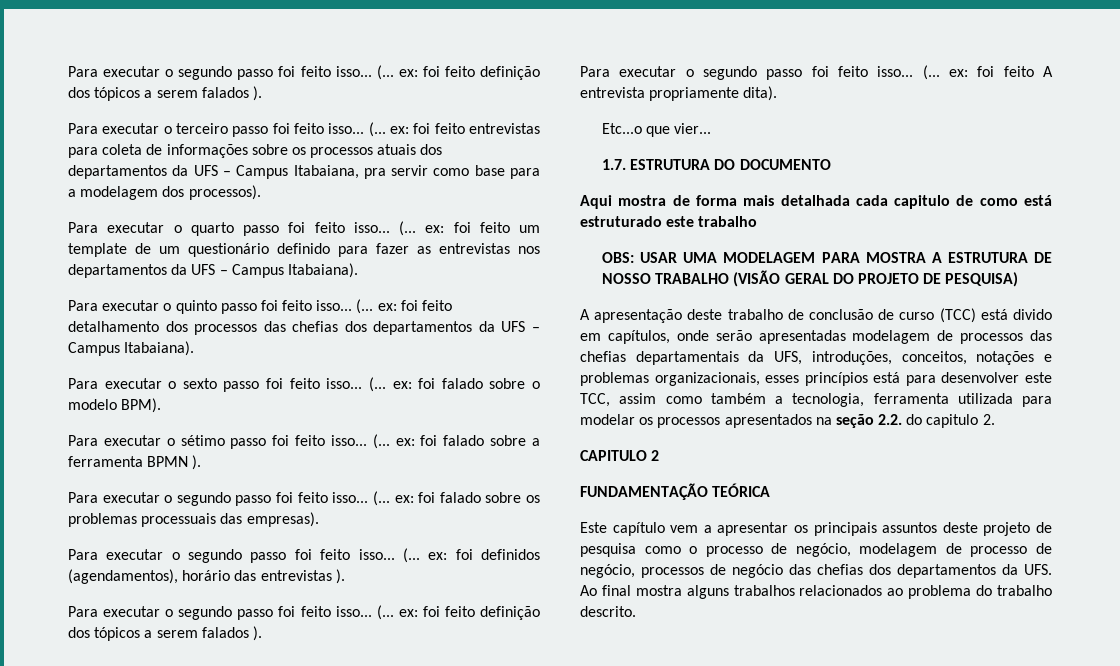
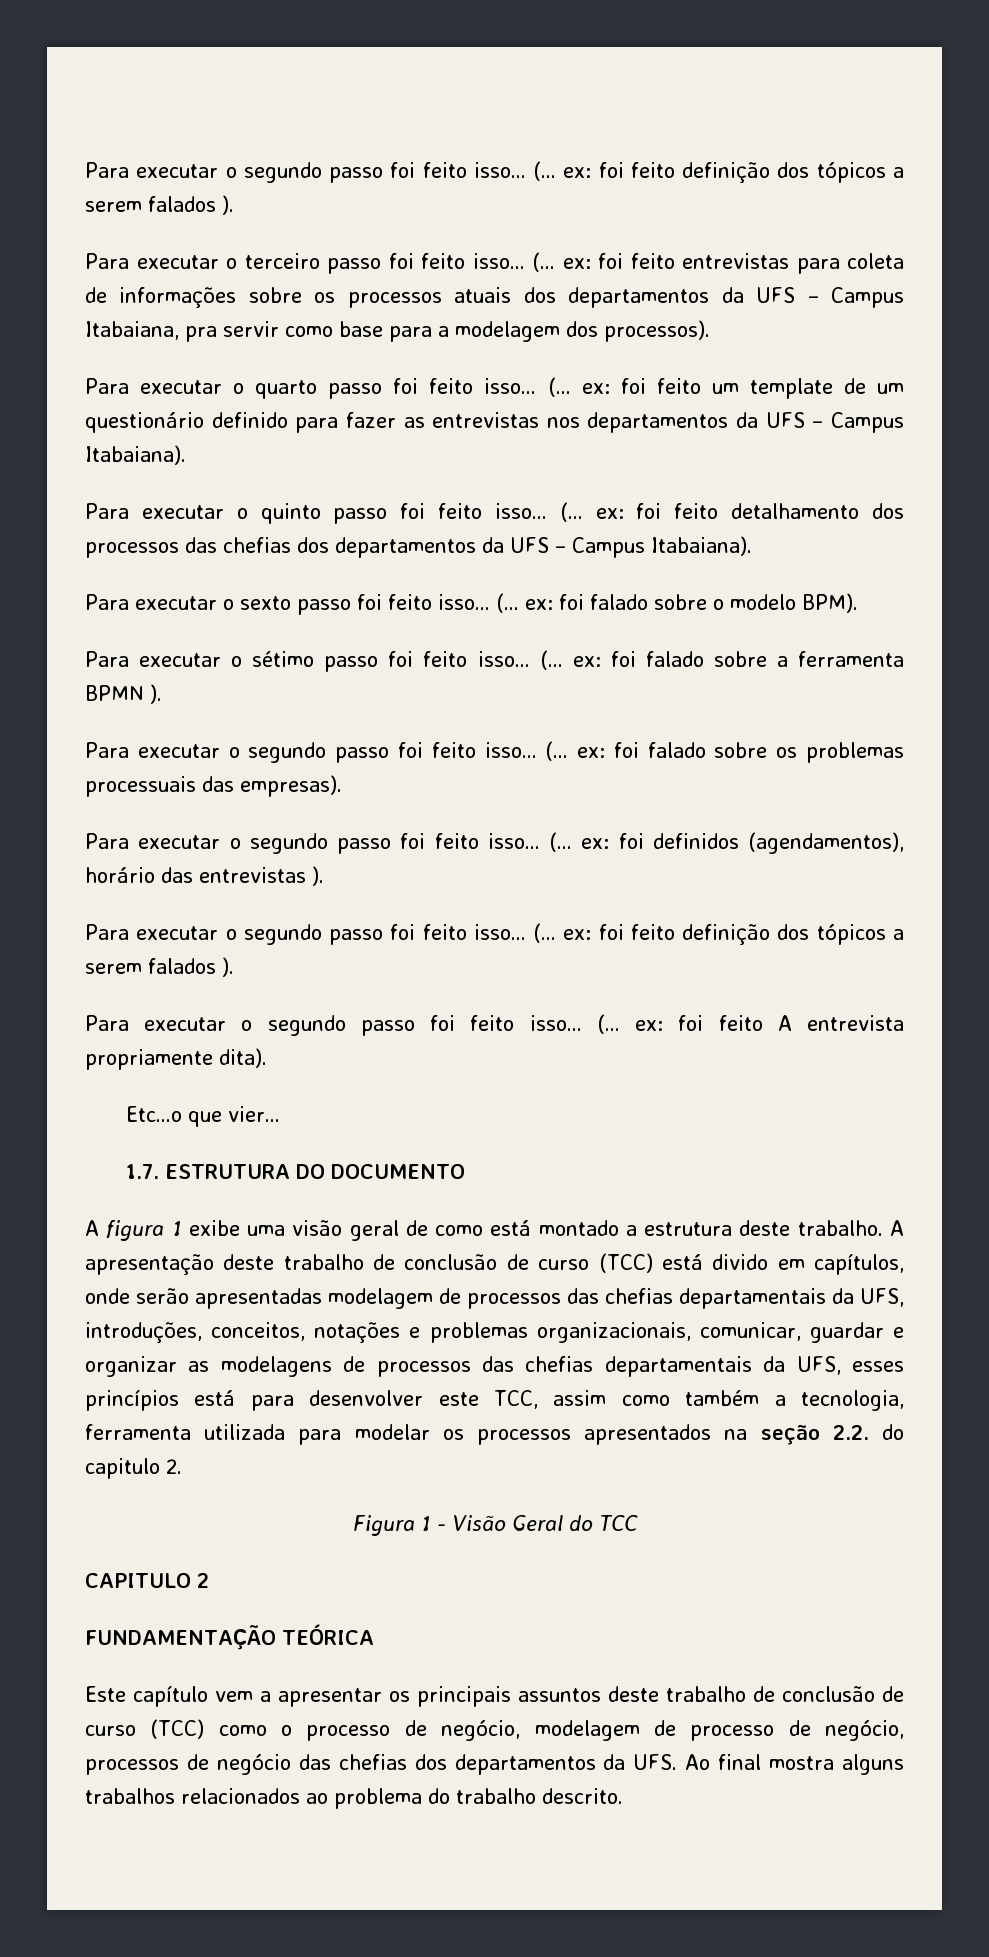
[580,195,1052,209] [580,216,758,227] [602,252,1052,263] [602,270,1019,287] Aqui mostra de forma mais detalhada cada capitulo de como está estruturado este trabalho // OBS: USAR UMA MODELAGEM PARA MOSTRA A ESTRUTURA DE NOSSO TRABALHO (VISÃO GERAL DO PROJETO DE PESQUISA) // -> [85,1220,883,1241] A figura 1 exibe uma visão geral de como está montado a estrutura deste trabalho.
(760, 379) none -> [699,1322,904,1343] [85,1356,841,1377] comunicar, guardar e organizar as modelagens de processos das chefias departamentais da UFS,
(995, 419) none -> [352,1515,638,1536] // Figura 1 - Visão Geral do TCC
[983,522,1052,536] [580,543,636,557] projeto de pesquisa -> [666,1686,904,1702] [85,1719,205,1739] trabalho de conclusão de curso (TCC)

